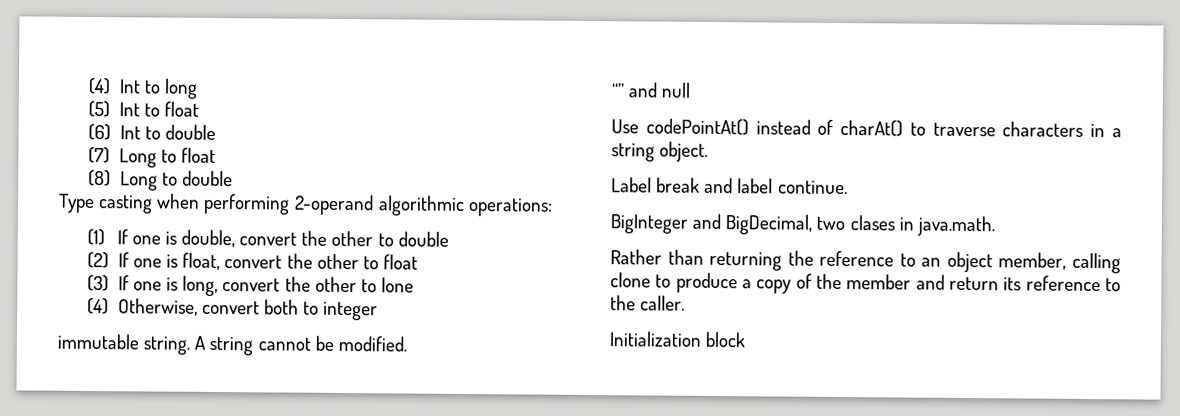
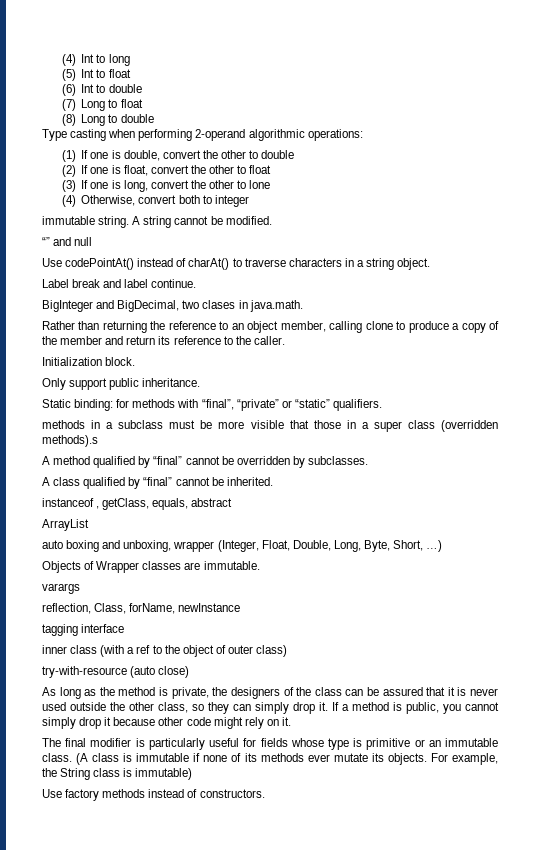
[705,331,747,348] block -> [105,357,136,366] [42,378,201,390] [42,399,382,411] [42,420,498,432] [42,435,98,447] [42,456,368,468] [42,477,273,489] [42,498,233,510] [42,519,89,531] [42,540,443,552] [42,561,260,573] [42,583,80,594] [42,603,241,614] [42,624,125,636] [42,645,288,657] [42,666,190,678] [42,687,498,699] [42,702,499,714] [42,717,291,729] [42,738,499,750] [42,753,498,765] [42,768,193,780] [42,789,265,801] block. // Only support public inheritance. // Static binding: for methods with “final”, “private” or “static” qualifiers. // methods in a subclass must be more visible that those in a super class (overridden methods).s // A method qualified by “final” cannot be overridden by subclasses. // A class qualified by “final” cannot be inherited. // instanceof , getClass, equals, abstract // ArrayList // auto boxing and unboxing, wrapper (Integer, Float, Double, Long, Byte, Short, …) // Objects of Wrapper classes are immutable. // varargs // reflection, Class, forName, newInstance // tagging interface // inner class (with a ref to the object of outer class) // try-with-resource (auto close) // As long as the method is private, the designers of the class can be assured that it is never used outside the other class, so they can simply drop it. If a method is public, you cannot simply drop it because other code might rely on it. // The final modifier is particularly useful for fields whose type is primitive or an immutable class. (A class is immutable if none of its methods ever mutate its objects. For example, the String class is immutable) // Use factory methods instead of constructors.

